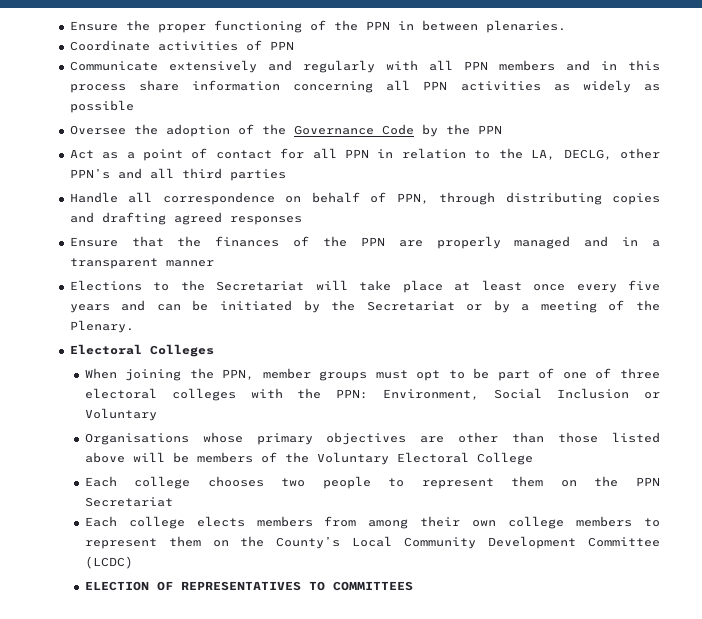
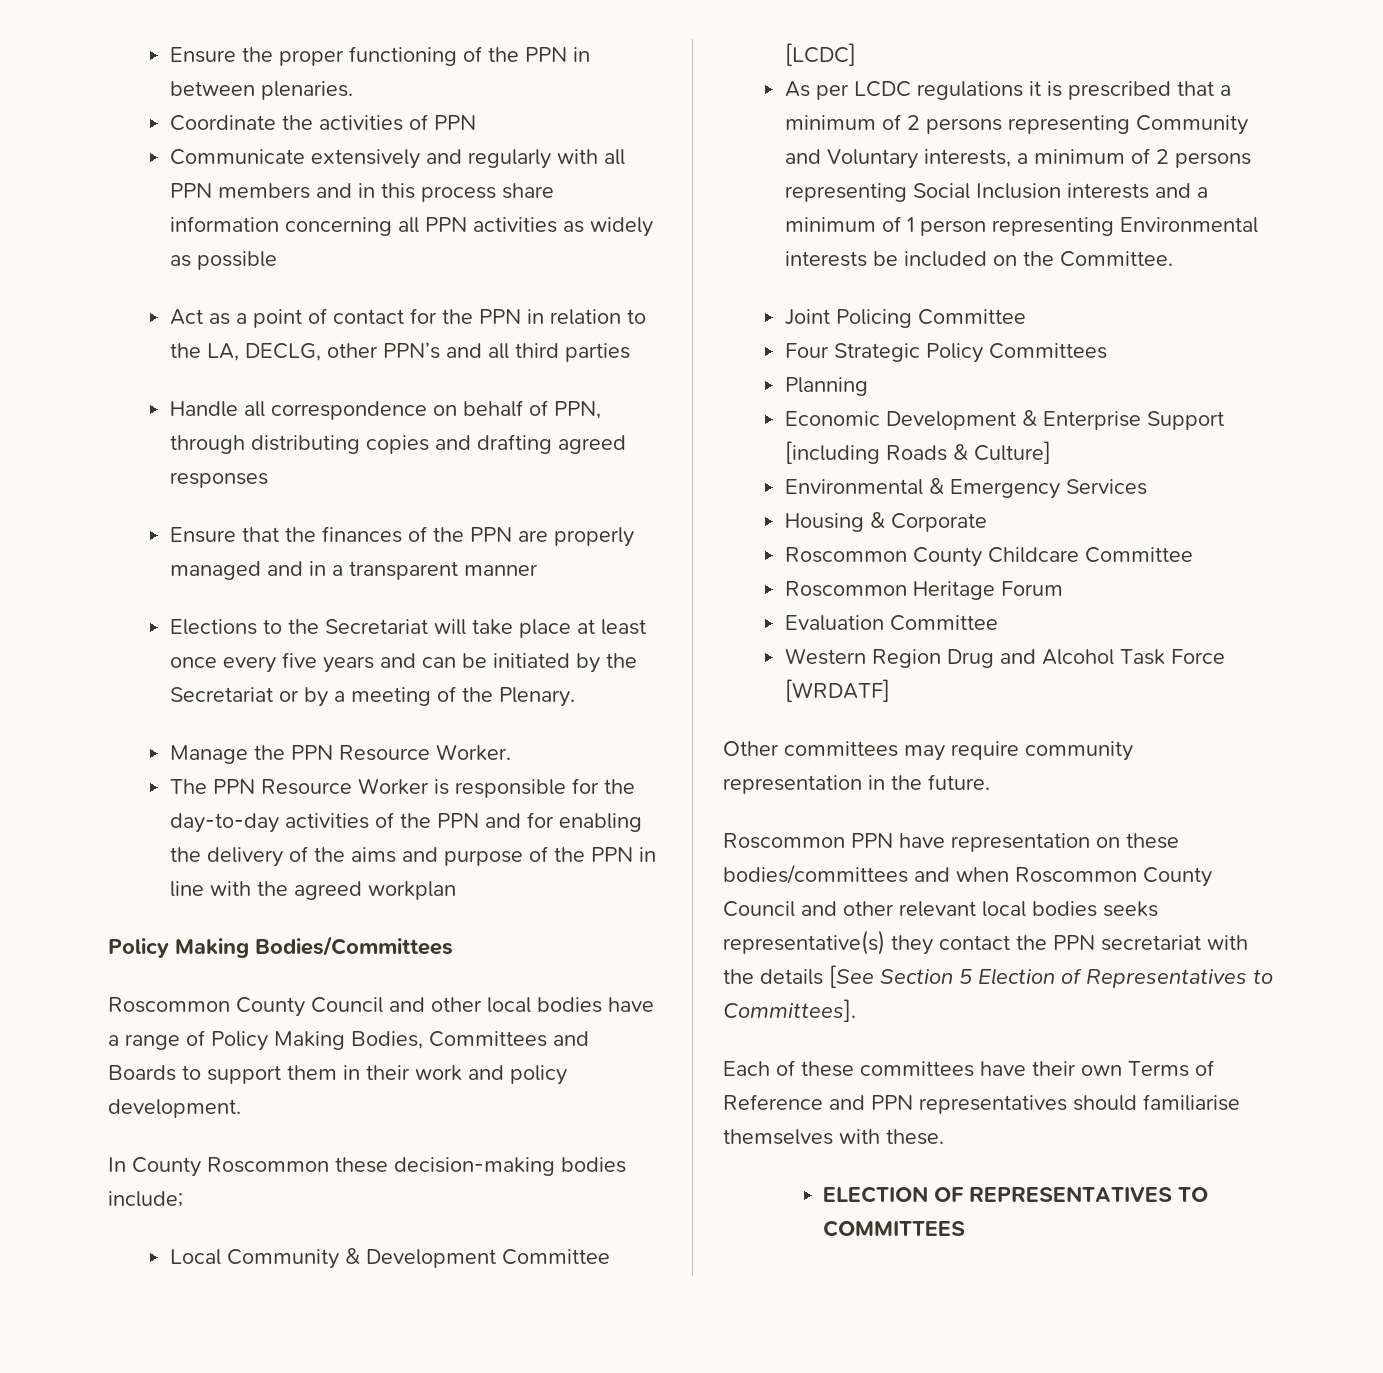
(150, 45) none -> [282,115,314,130] the
[69,124,502,137] // Oversee the adoption of the Governance Code by the PPN -> (278, 260) none
[312,148,337,159] all -> [442,309,474,324] the
[69,344,214,357] [84,368,660,381] [84,388,660,401] [84,408,157,421] [84,432,660,445] [84,452,533,465] [84,476,660,489] [84,497,173,507] [84,516,660,529] [84,536,660,549] [84,556,133,569] Electoral Colleges // When joining the PPN, member groups must opt to be part of one of three electoral colleges with the PPN: Environment, Social Inclusion or Voluntary // Organisations whose primary objectives are other than those listed above will be members of the Voluntary Electoral College // Each college chooses two people to represent them on the PPN Secretariat // Each college elects members from among their own college members to represent them on the County’s Local Community Development Committee (LCDC) -> [170,744,512,764] [170,778,636,798] [170,812,643,833] [170,846,657,867] [170,881,457,900] [108,936,453,958] [108,997,654,1017] [108,1030,589,1051] [108,1065,567,1085] [108,1099,241,1118] [108,1157,626,1177] [108,1191,183,1207] [170,1248,611,1269] [785,43,857,66] [785,81,1232,100] [785,114,1249,135] [785,148,1252,169] [785,183,1209,202] [785,216,1259,236] [785,251,1174,267] [785,309,1027,328] [785,343,1108,363] [785,377,869,396] [785,410,1225,430] [785,441,1052,464] [785,478,1148,499] [785,512,988,532] [785,547,1194,567] [785,581,1064,600] [785,615,999,631] [785,648,1226,668] [785,679,891,702] [723,741,1133,761] [723,774,990,794] [723,833,1179,852] [723,864,1212,887] [723,901,1158,917] [723,930,1248,955] [723,965,1273,988] [723,999,856,1022] [723,1060,1214,1077] [723,1094,1240,1114] [723,1129,944,1145] Manage the PPN Resource Worker. // The PPN Resource Worker is responsible for the day-to-day activities of the PPN and for enabling the delivery of the aims and purpose of the PPN in line with the agreed workplan // Policy Making Bodies/Committees // Roscommon County Council and other local bodies have a range of Policy Making Bodies, Committees and Boards to support them in their work and policy development. // In County Roscommon these decision-making bodies include; // Local Community & Development Committee [LCDC] // As per LCDC regulations it is prescribed that a minimum of 2 persons representing Community and Voluntary interests, a minimum of 2 persons representing Social Inclusion interests and a minimum of 1 person representing Environmental interests be included on the Committee. // Joint Policing Committee // Four Strategic Policy Committees // Planning // Economic Development & Enterprise Support [including Roads & Culture] // Environmental & Emergency Services // Housing & Corporate // Roscommon County Childcare Committee // Roscommon Heritage Forum // Evaluation Committee // Western Region Drug and Alcohol Task Force [WRDATF] // Other committees may require community representation in the future. // Roscommon PPN have representation on these bodies/committees and when Roscommon County Council and other relevant local bodies seeks representative(s) they contact the PPN secretariat with the details [See Section 5 Election of Representatives to Committees]. // Each of these committees have their own Terms of Reference and PPN representatives should familiarise themselves with these.

